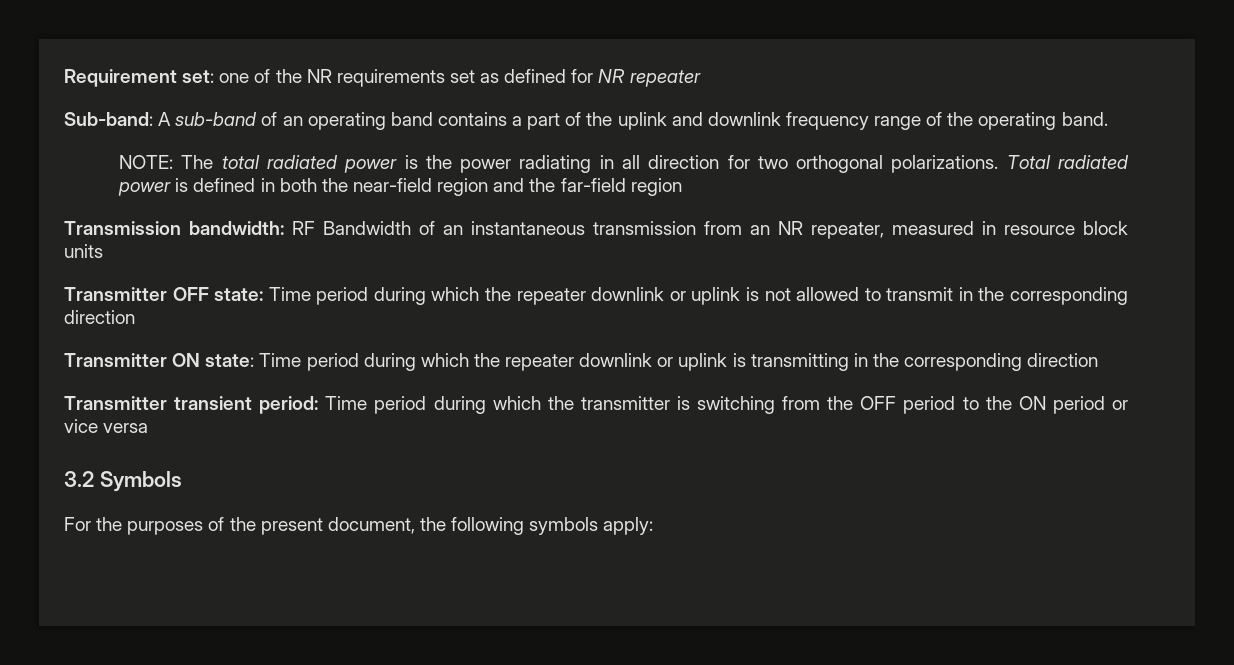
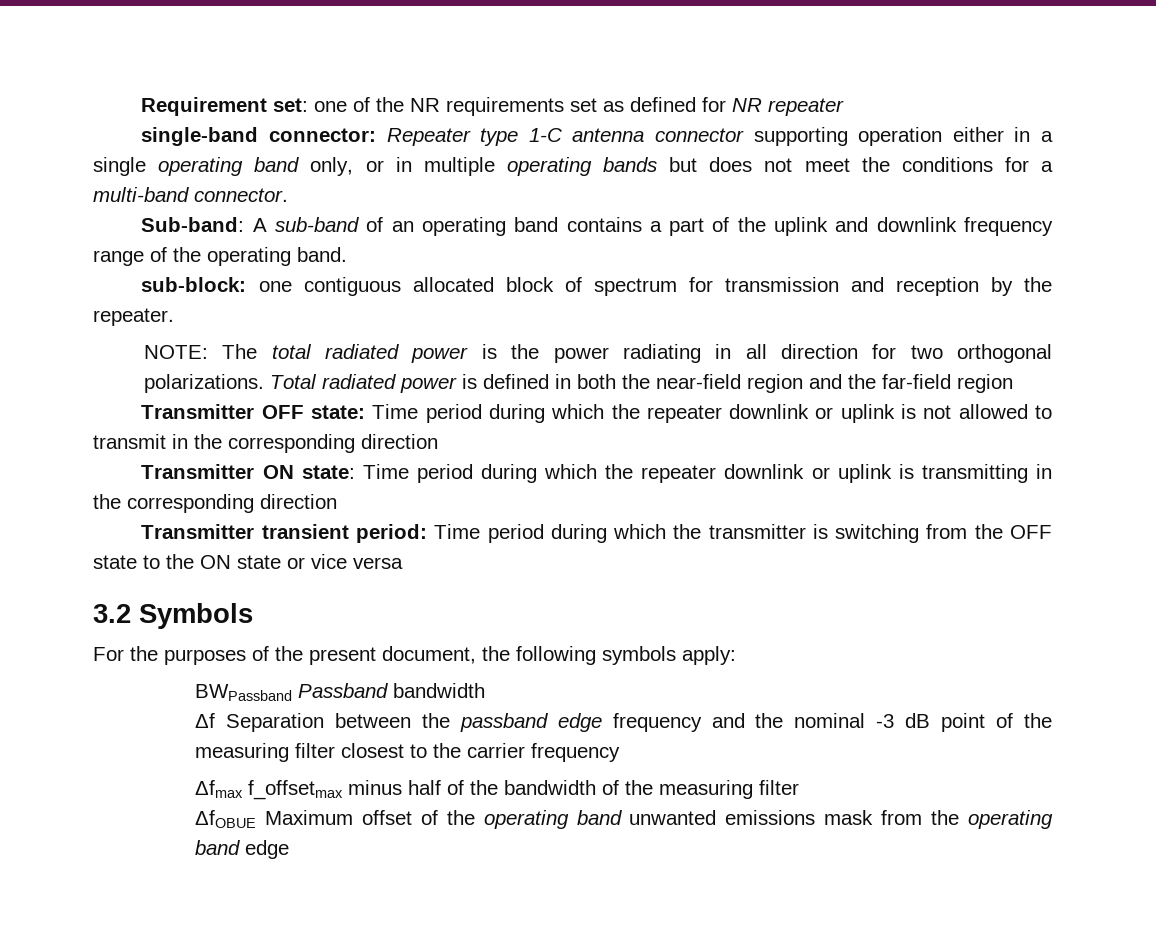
(701, 78) none -> [141,127,1053,146] [93,157,1053,176] [93,187,288,202] // single-band connector: Repeater type 1-C antenna connector supporting operation either in a single operating band only, or in multiple operating bands but does not meet the conditions for a multi-band connector.
(1108, 119) none -> [141,277,1052,296] [93,308,174,326] // sub-block: one contiguous allocated block of spectrum for transmission and reception by the repeater.
[64,221,1128,239] [64,244,103,258] // Transmission bandwidth: RF Bandwidth of an instantaneous transmission from an NR repeater, measured in resource block units -> (1014, 383) none
[903,396,956,414] period -> [93,555,137,569] state
[1052,396,1105,414] period -> [237,555,281,569] state
(654, 526) none -> [195,683,486,701] [195,713,1053,732] [195,743,621,762] [195,780,800,800] [195,810,1053,829] [195,840,290,859] // BWPassband Passband bandwidth // Δf Separation between the passband edge frequency and the nominal -3 dB point of the measuring filter closest to the carrier frequency // Δfmax f_offsetmax minus half of the bandwidth of the measuring filter // ΔfOBUE Maximum offset of the operating band unwanted emissions mask from the operating band edge

